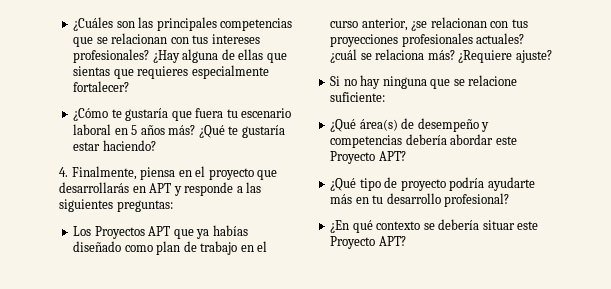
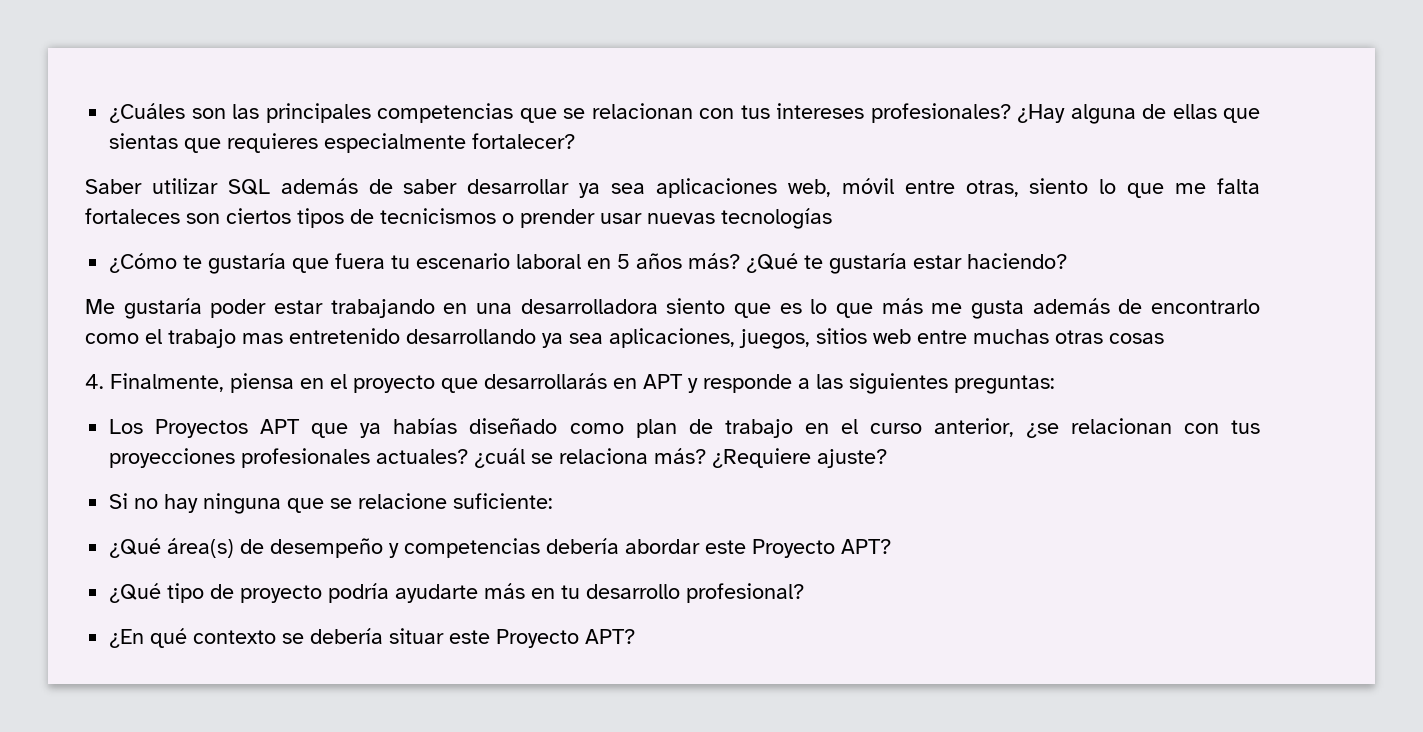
(130, 86) none -> [85,178,1261,198] [85,208,832,229] // Saber utilizar SQL además de saber desarrollar ya sea aplicaciones web, móvil entre otras, siento lo que me falta fortaleces son ciertos tipos de tecnicismos o prender usar nuevas tecnologías
(156, 145) none -> [85,298,1260,319] [85,328,1164,349] // Me gustaría poder estar trabajando en una desarrolladora siento que es lo que más me gusta además de encontrarlo como el trabajo mas entretenido desarrollando ya sea aplicaciones, juegos, sitios web entre muchas otras cosas

